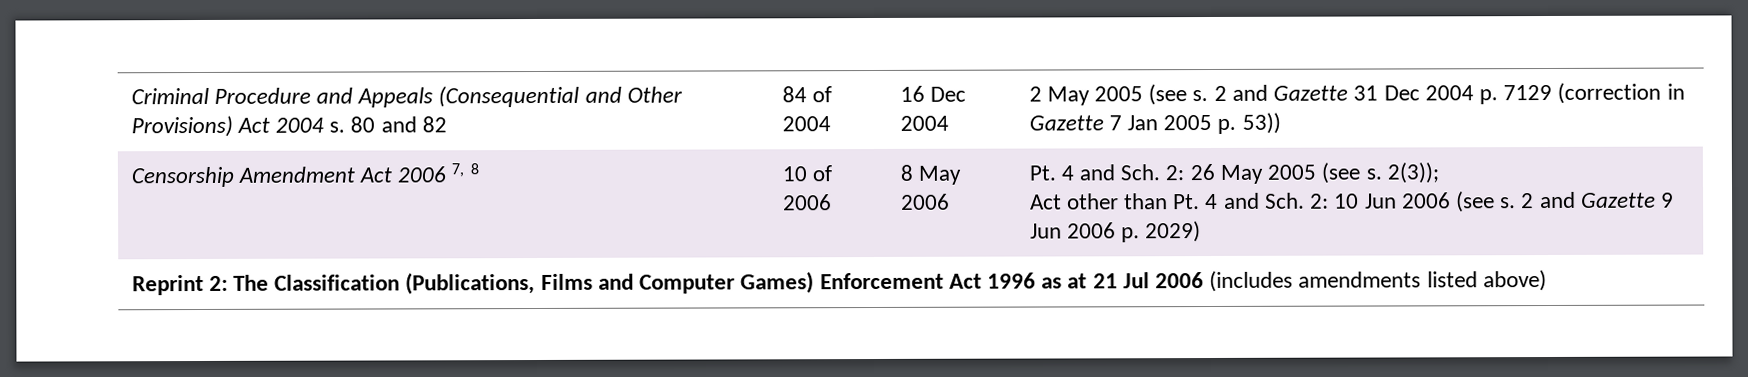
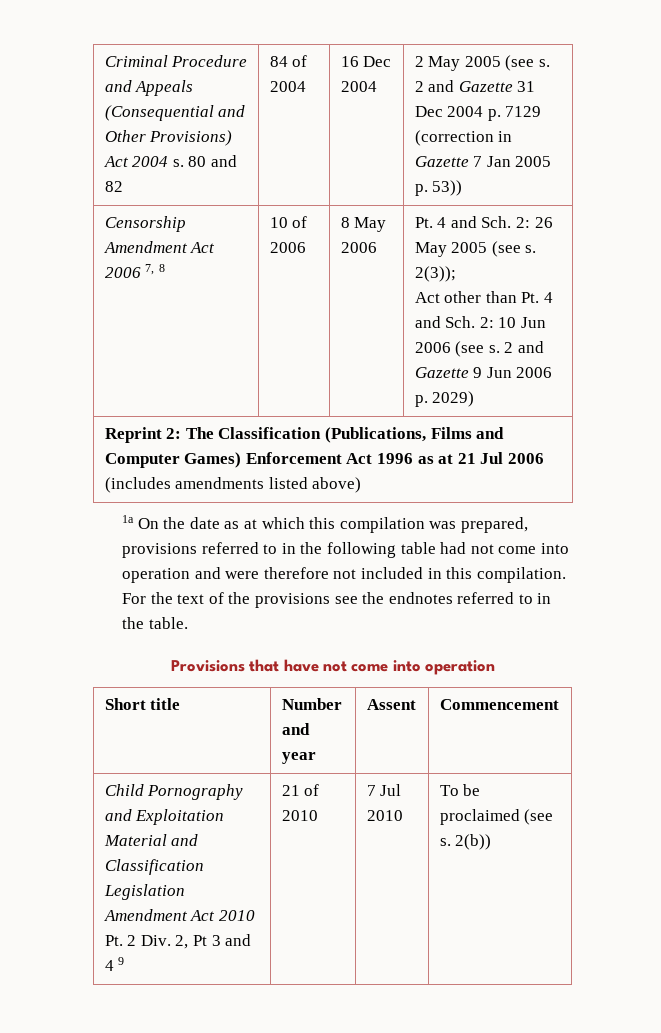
(1547, 281) none -> [121,515,528,533] [121,542,569,558] [121,567,566,583] [121,592,552,608] [121,617,188,629] [170,659,496,675] [104,698,181,710] [281,698,342,710] [281,723,310,735] [281,752,316,764] [366,699,416,710] [439,699,559,710] [104,784,244,800] [104,809,225,825] [103,834,199,846] [104,859,204,875] [103,884,185,900] [103,909,255,921] [104,934,252,949] [104,957,125,971] [281,784,320,796] [281,810,318,821] [366,784,402,796] [366,810,403,821] [439,784,481,796] [439,809,554,825] [439,834,492,850] // 1a On the date as at which this compilation was prepared, provisions referred to in the following table had not come into operation and were therefore not included in this compilation. For the text of the provisions see the endnotes referred to in the table. // Provisions that have not come into operation // Short title | Number and year | Assent | Commencement // Child Pornography and Exploitation Material and Classification Legislation Amendment Act 2010 Pt. 2 Div. 2, Pt 3 and 4 9 | 21 of 2010 | 7 Jul 2010 | To be proclaimed (see s. 2(b))

